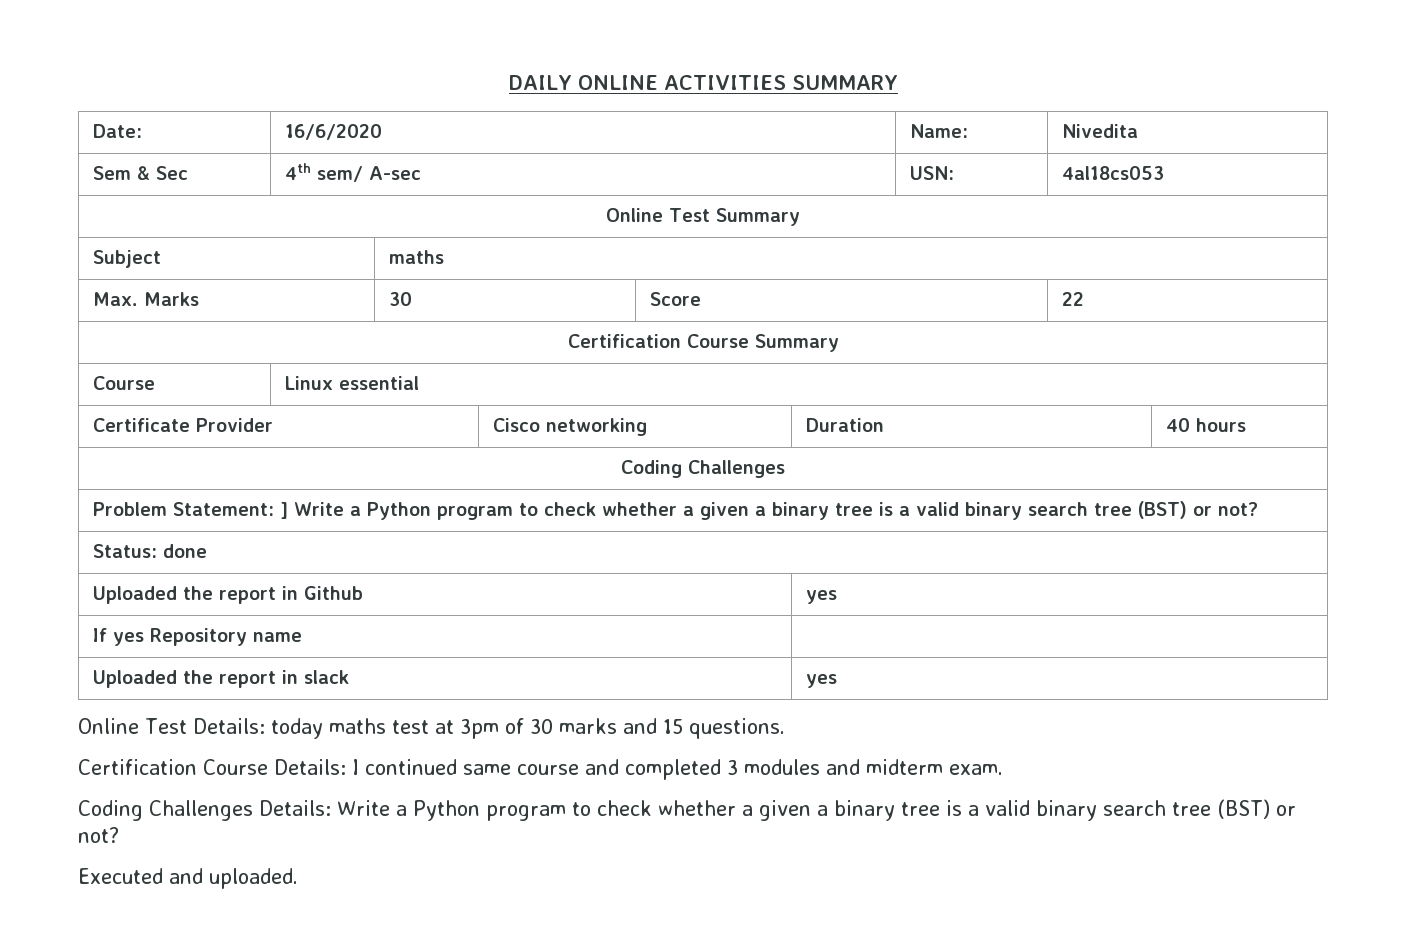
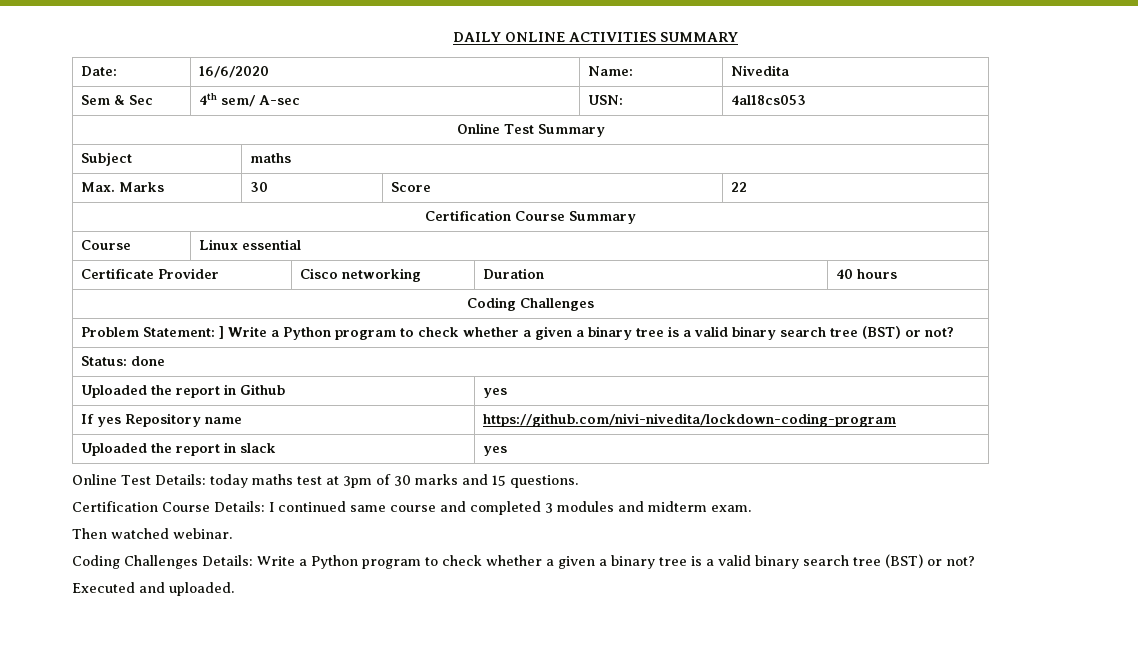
(303, 637) none -> [482,413,896,427] https://github.com/nivi-nivedita/lockdown-coding-program
(1003, 769) none -> [72,528,232,539] // Then watched webinar.

